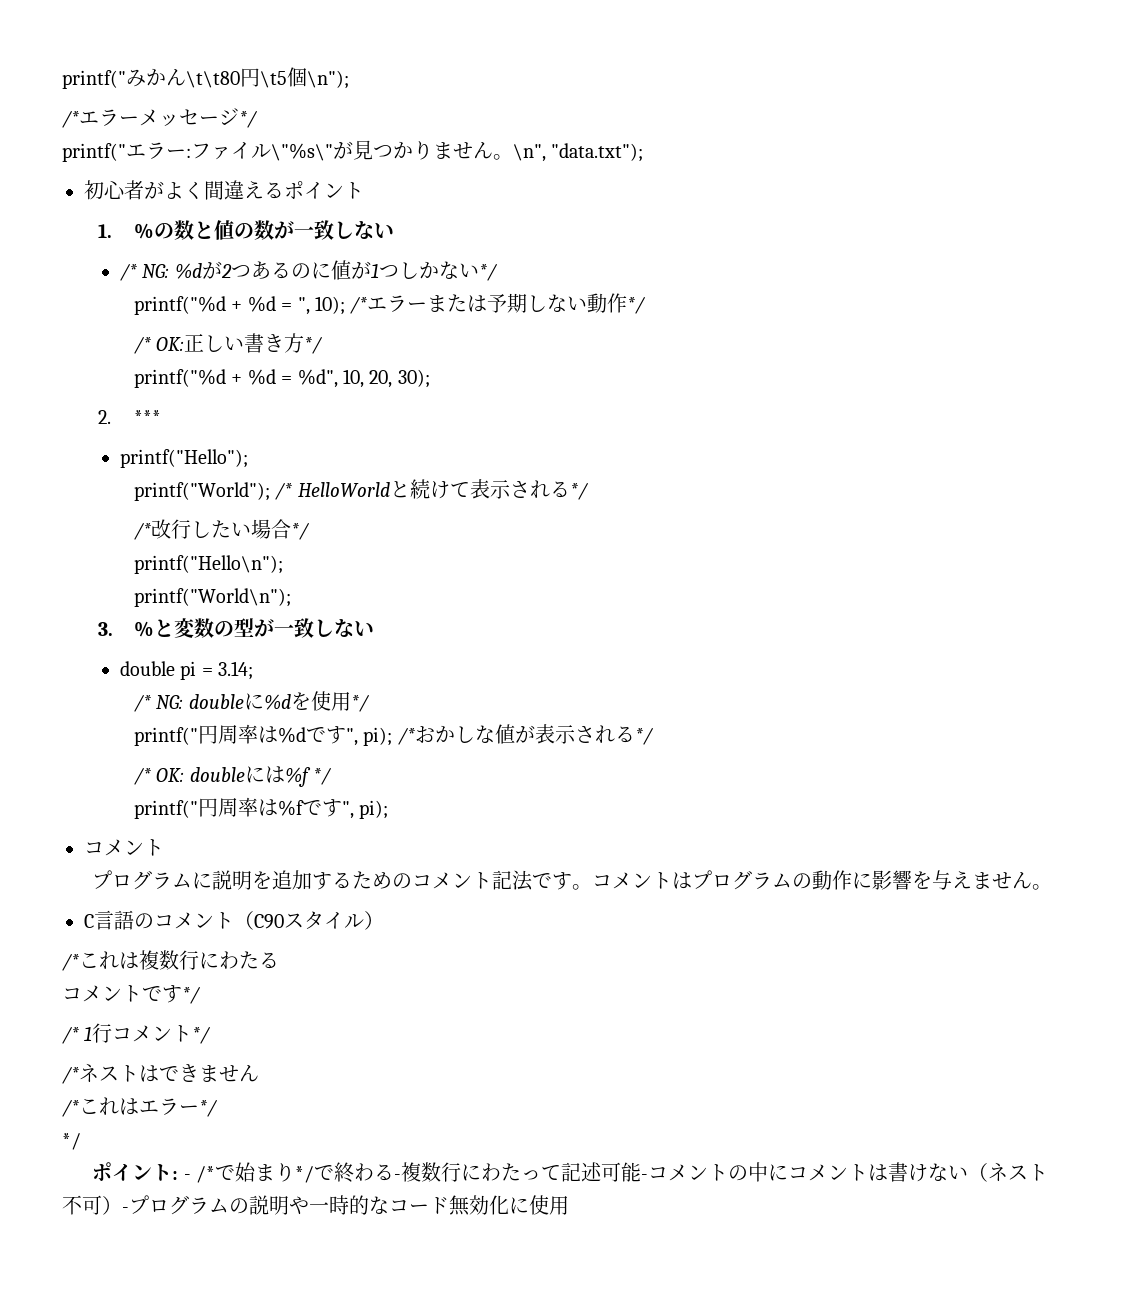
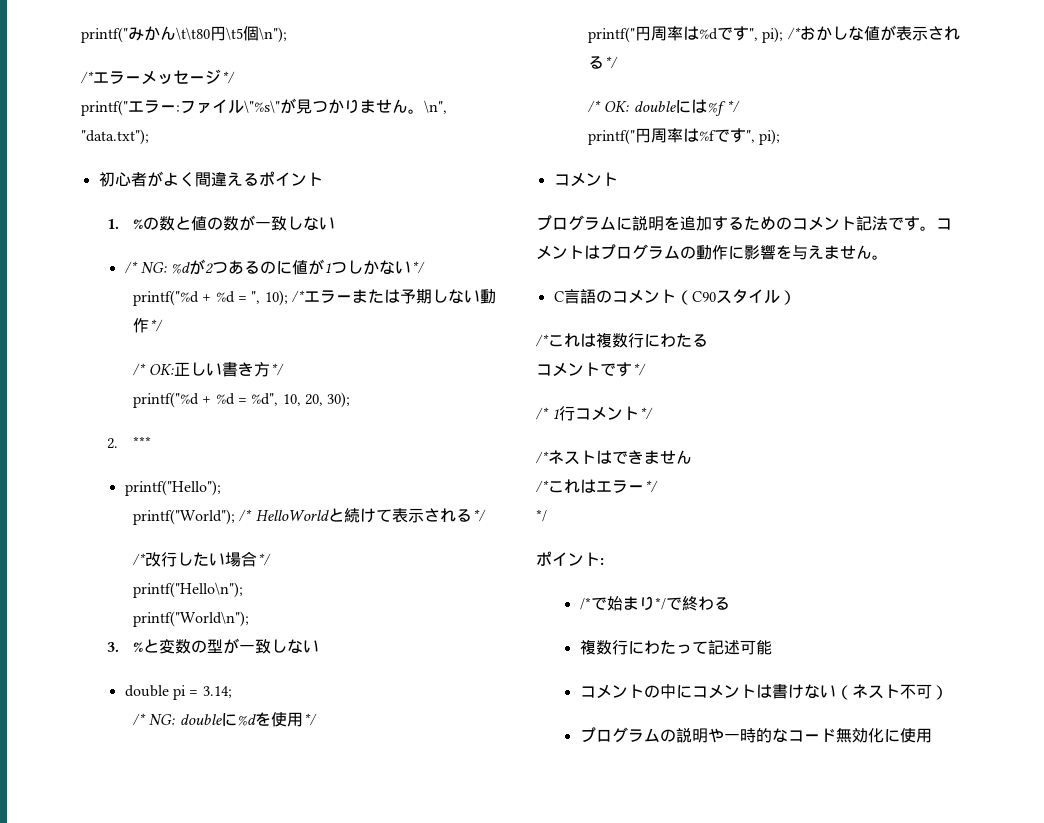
[183,1174,191,1180] - -> (604, 561) //
[394,1174,402,1180] - -> (730, 603) //
[641,1174,649,1180] - -> (772, 647) //
[122,1207,129,1213] - -> (948, 692) //

